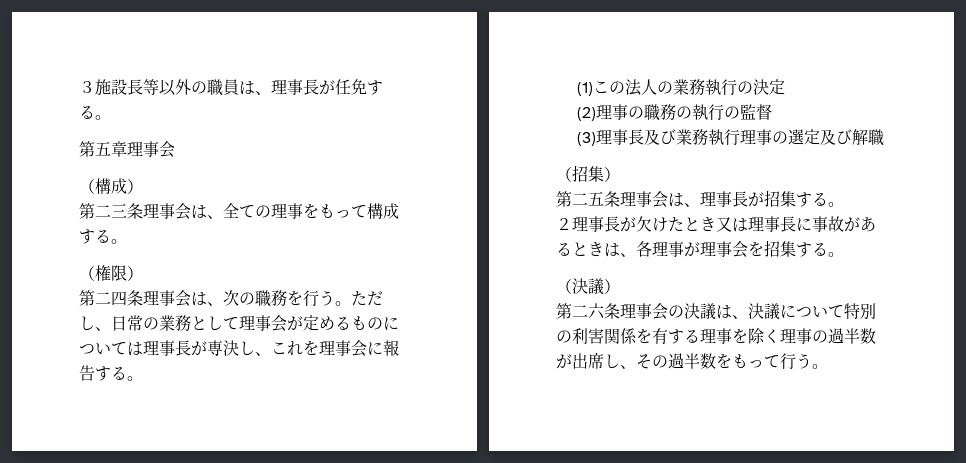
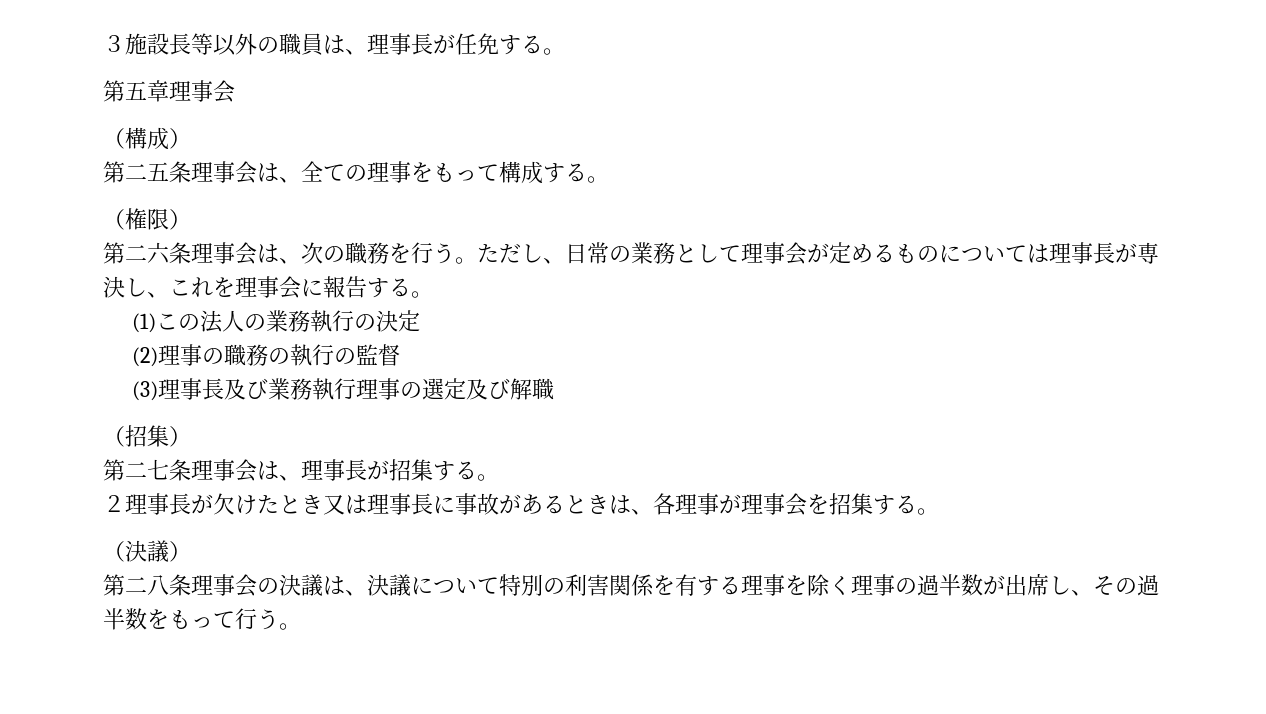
[111,203,127,218] 三 -> [147,162,169,181] 五
[111,291,127,306] 四 -> [147,242,170,264] 六
[588,191,604,206] 五 -> [147,459,169,480] 七
[588,303,605,319] 六 -> [147,575,169,596] 八

